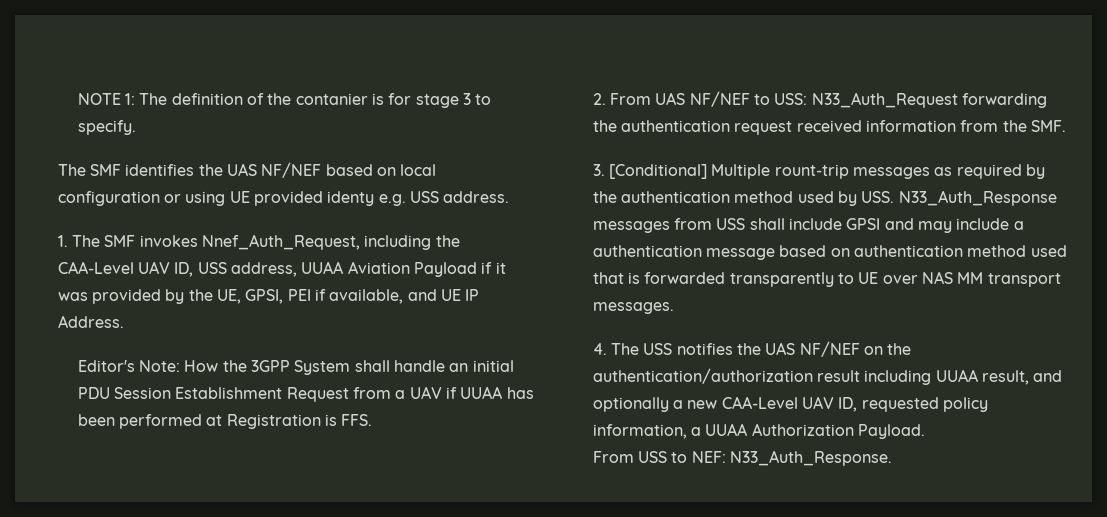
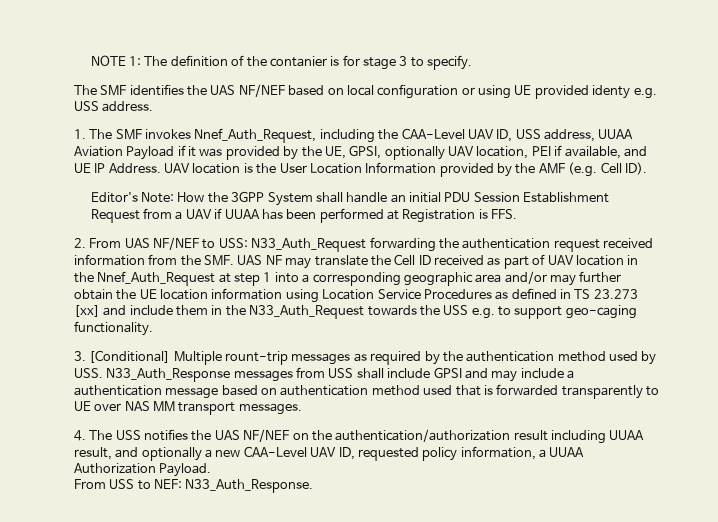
(284, 296) none -> [384,146,529,160] optionally UAV location,
(124, 321) none -> [163,162,647,177] UAV location is the User Location Information provided by the AMF (e.g. Cell ID).
(1067, 126) none -> [237,254,639,269] [73,271,622,286] [73,288,638,303] [73,305,637,319] [73,321,153,336] UAS NF may translate the Cell ID received as part of UAV location in the Nnef_Auth_Request at step 1 into a corresponding geographic area and/or may further obtain the UE location information using Location Service Procedures as defined in TS 23.273 [xx] and include them in the N33_Auth_Request towards the USS e.g. to support geo-caging functionality.

